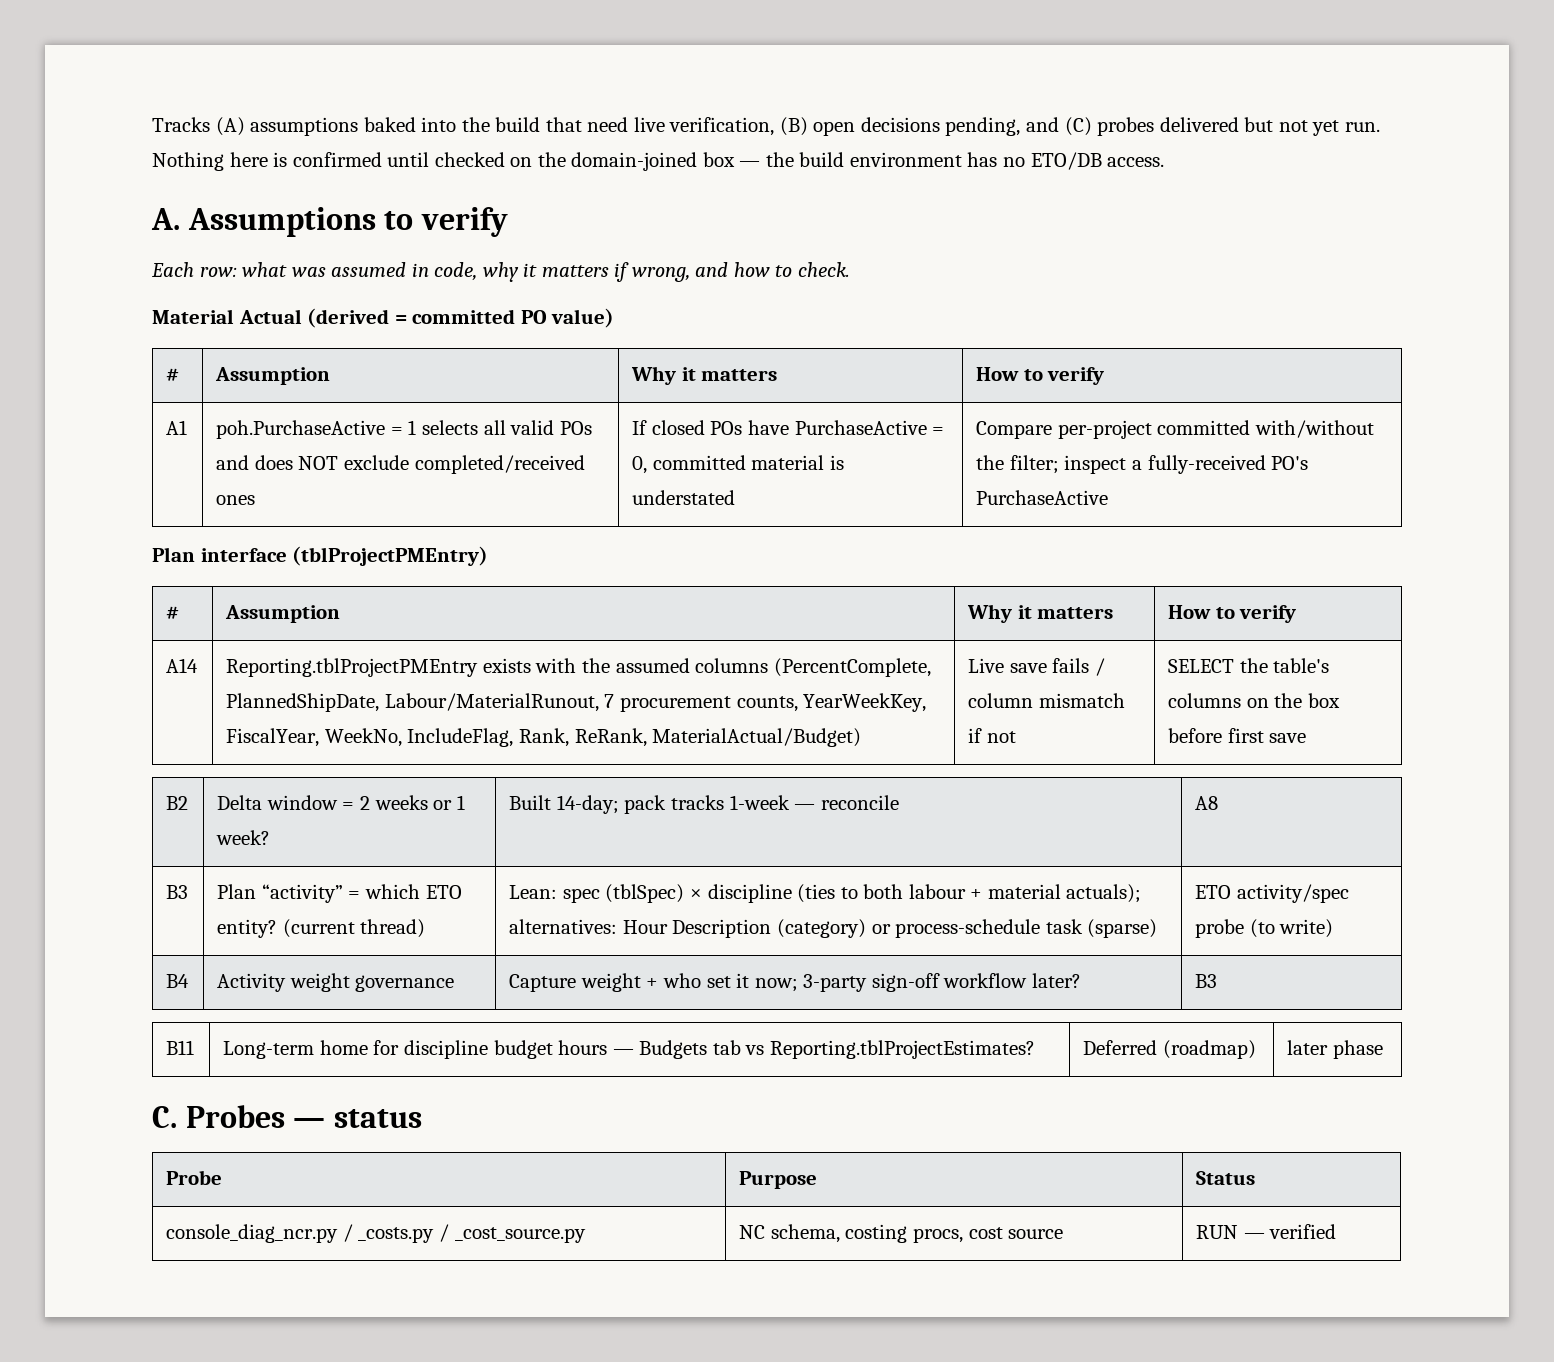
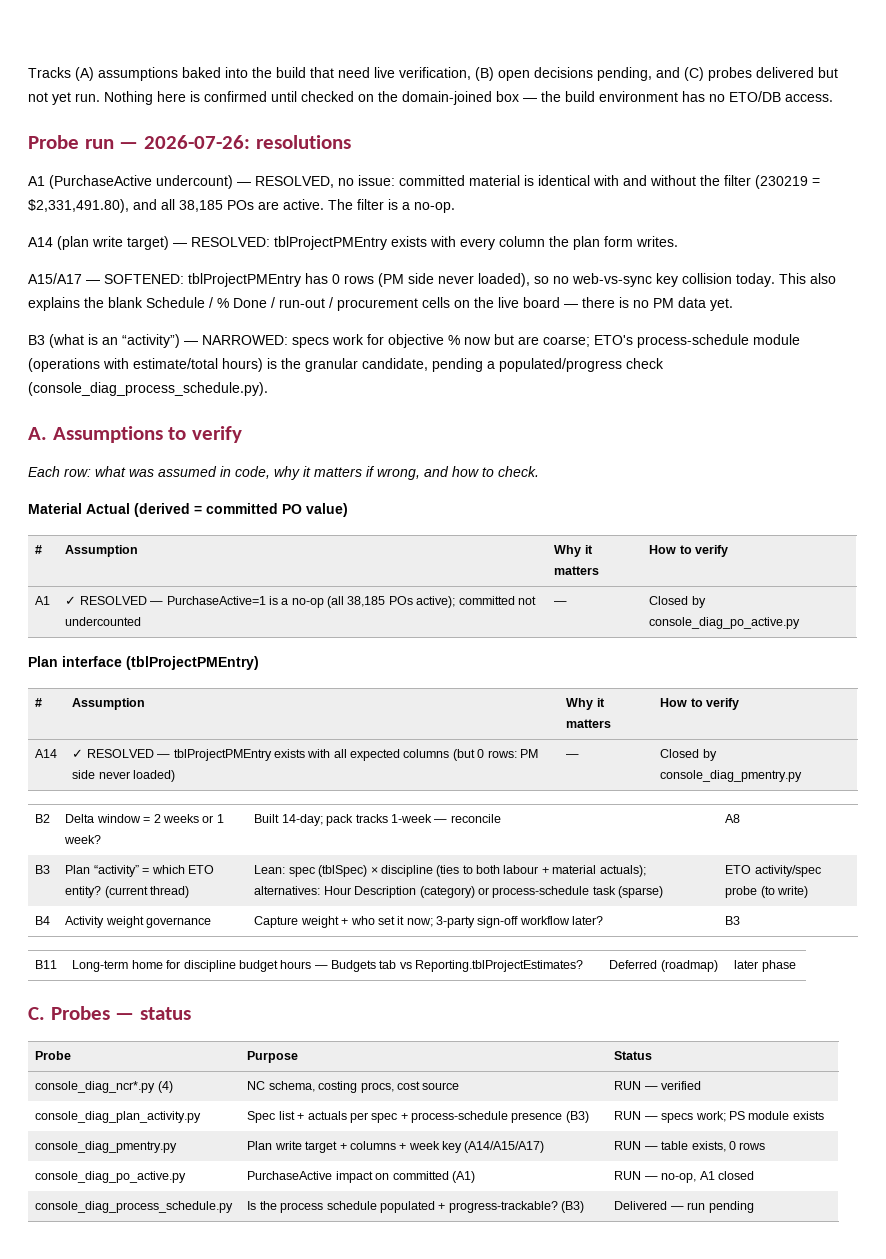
(1165, 162) none -> [28,135,351,149] [28,175,820,189] [28,199,455,213] [28,236,678,250] [28,273,836,287] [28,297,733,311] [28,334,800,348] [28,358,664,372] [28,382,268,396] // Probe run — 2026-07-26: resolutions // A1 (PurchaseActive undercount) — RESOLVED, no issue: committed material is identical with and without the filter (230219 = $2,331,491.80), and all 38,185 POs are active. The filter is a no-op. // A14 (plan write target) — RESOLVED: tblProjectPMEntry exists with every column the plan form writes. // A15/A17 — SOFTENED: tblProjectPMEntry has 0 rows (PM side never loaded), so no web-vs-sync key collision today. This also explains the blank Schedule / % Done / run-out / procurement cells on the live board — there is no PM data yet. // B3 (what is an “activity”) — NARROWED: specs work for objective % now but are coarse; ETO's process-schedule module (operations with estimate/total hours) is the granular candidate, pending a populated/progress check (console_diag_process_schedule.py).
[216,420,592,439] [216,455,585,474] [216,495,256,505] [632,420,945,435] [632,455,845,474] [632,490,736,505] [976,420,1375,439] [976,455,1309,474] [976,490,1109,505] poh.PurchaseActive = 1 selects all valid POs and does NOT exclude completed/received ones | If closed POs have PurchaseActive = 0, committed material is understated | Compare per-project committed with/without the filter; inspect a fully-received PO's PurchaseActive -> [65,596,536,608] [65,617,142,626] [554,601,568,605] [649,596,706,608] [649,617,801,629] ✓ RESOLVED — PurchaseActive=1 is a no-op (all 38,185 POs active); committed not undercounted | — | Closed by console_diag_po_active.py
[226,658,931,677] [226,693,927,712] [226,728,862,747] [968,658,1106,676] [968,693,1125,708] [968,728,1016,743] [1168,658,1330,673] [1168,693,1341,708] [1168,728,1307,743] Reporting.tblProjectPMEntry exists with the assumed columns (PercentComplete, PlannedShipDate, Labour/MaterialRunout, 7 procurement counts, YearWeekKey, FiscalYear, WeekNo, IncludeFlag, Rank, ReRank, MaterialActual/Budget) | Live save fails / column mismatch if not | SELECT the table's columns on the box before first save -> [72,749,538,761] [72,770,176,782] [566,754,580,758] [660,749,717,761] [660,770,803,782] ✓ RESOLVED — tblProjectPMEntry exists with all expected columns (but 0 rows: PM side never loaded) | — | Closed by console_diag_pmentry.py
[166,1224,586,1243] console_diag_ncr.py / _costs.py / _cost_source.py -> [35,1081,173,1093] console_diag_ncr*.py (4)
(1337, 1231) none -> [35,1111,202,1123] [247,1111,589,1123] [614,1111,824,1123] [35,1141,178,1153] [247,1141,545,1153] [614,1141,766,1152] [35,1171,187,1183] [247,1171,475,1183] [614,1171,754,1183] [35,1201,234,1213] [247,1201,585,1213] [614,1201,754,1213] // console_diag_plan_activity.py | Spec list + actuals per spec + process-schedule presence (B3) | RUN — specs work; PS module exists // console_diag_pmentry.py | Plan write target + columns + week key (A14/A15/A17) | RUN — table exists, 0 rows // console_diag_po_active.py | PurchaseActive impact on committed (A1) | RUN — no-op, A1 closed // console_diag_process_schedule.py | Is the process schedule populated + progress-trackable? (B3) | Delivered — run pending

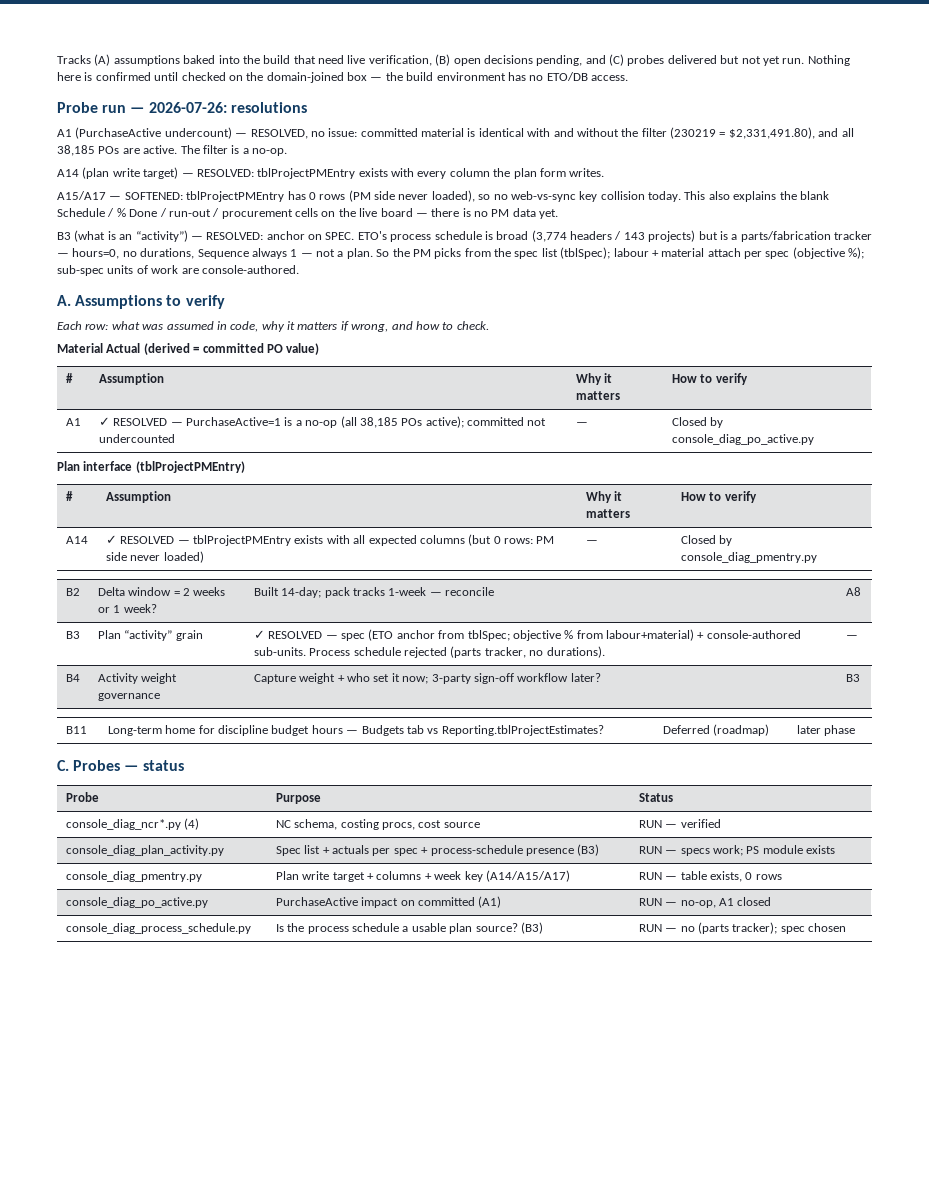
[202,334,800,348] [28,358,664,372] [28,382,268,396] NARROWED: specs work for objective % now but are coarse; ETO's process-schedule module (operations with estimate/total hours) is the granular candidate, pending a populated/progress check (console_diag_process_schedule.py). -> [206,230,872,242] [57,247,865,259] [57,265,299,276] RESOLVED: anchor on SPEC. ETO's process schedule is broad (3,774 headers / 143 projects) but is a parts/fabrication tracker — hours=0, no durations, Sequence always 1 — not a plan. So the PM picks from the spec list (tblSpec); labour + material attach per spec (objective %); sub-spec units of work are console-authored.
[142,865,214,874] [65,886,190,898] [254,865,646,877] [254,886,664,898] [725,865,821,877] [725,886,809,898] = which ETO entity? (current thread) | Lean: spec (tblSpec) × discipline (ties to both labour + material actuals); alternatives: Hour Description (category) or process-schedule task (sparse) | ETO activity/spec probe (to write) -> [175,630,203,641] [253,629,801,641] [253,646,605,658] [845,635,858,639] grain | ✓ RESOLVED — spec (ETO anchor from tblSpec; objective % from labour+material) + console-authored sub-units. Process schedule rejected (parts tracker, no durations). | —
[379,1201,585,1213] [614,1201,754,1213] populated + progress-trackable? (B3) | Delivered — run pending -> [402,922,543,934] [638,922,847,934] a usable plan source? (B3) | RUN — no (parts tracker); spec chosen

